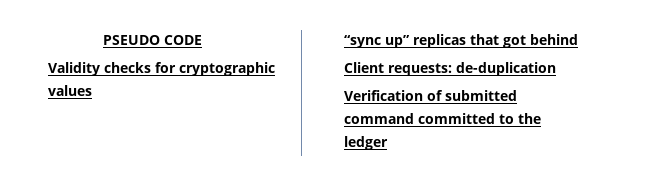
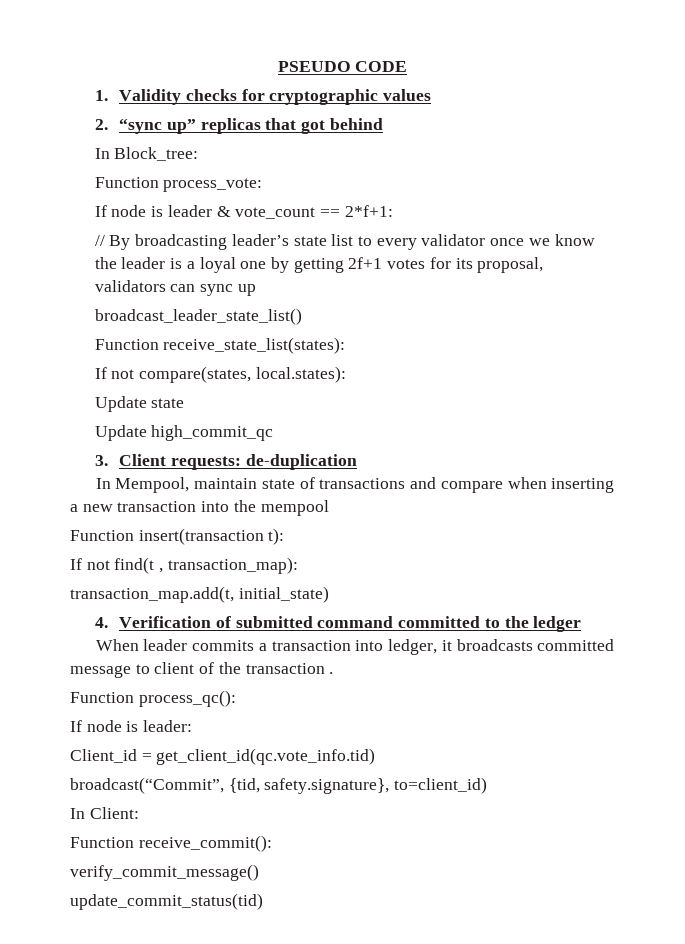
(202, 40) none -> [94,90,108,101] 1.
(92, 90) none -> [94,119,108,130] 2.
[343,62,556,76] Client requests: de-duplication // -> [94,147,199,161] [94,177,263,192] [94,205,393,219] [94,234,595,250] [94,257,544,273] [94,280,256,296] [94,308,302,325] [94,337,346,354] [94,366,346,383] [94,396,185,412] [94,425,274,441] [94,454,357,470] [95,477,615,493] [70,500,329,516] [70,528,285,545] [70,557,298,574] [70,586,329,603] [94,617,108,628] In Block_tree: // Function process_vote: // If node is leader & vote_count == 2*f+1: // // By broadcasting leader’s state list to every validator once we know the leader is a loyal one by getting 2f+1 votes for its proposal, validators can sync up // broadcast_leader_state_list() // Function receive_state_list(states): // If not compare(states, local.states): // Update state // Update high_commit_qc // 3. Client requests: de-duplication // In Mempool, maintain state of transactions and compare when inserting a new transaction into the mempool // Function insert(transaction t): // If not find(t , transaction_map): // transaction_map.add(t, initial_state) // 4.
(388, 143) none -> [95,639,615,655] [70,662,334,678] [70,690,236,707] [70,720,193,732] [70,748,376,765] [70,777,488,794] [70,807,139,819] [70,835,272,852] [70,864,259,881] [70,893,263,910] // When leader commits a transaction into ledger, it broadcasts committed message to client of the transaction . // Function process_qc(): // If node is leader: // Client_id = get_client_id(qc.vote_info.tid) // broadcast(“Commit”, {tid, safety.signature}, to=client_id) // In Client: // Function receive_commit(): // verify_commit_message() // update_commit_status(tid)

